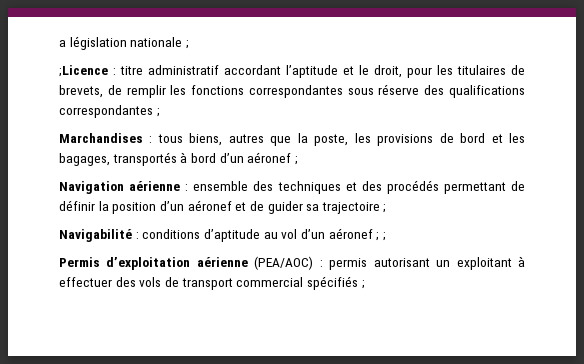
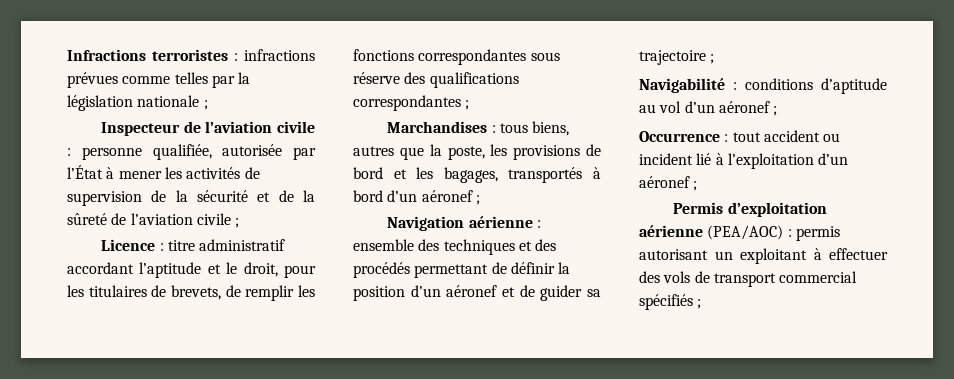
[59,36,189,50] [59,65,108,77] a législation nationale ; // ;Licence -> [67,49,315,61] [67,72,251,88] [67,95,208,111] [101,121,316,136] [67,144,316,160] [67,165,260,179] [67,190,315,206] [67,213,240,228] [101,239,156,251] Infractions terroristes : infractions prévues comme telles par la législation nationale ; // Inspecteur de l’aviation civile : personne qualifiée, autorisée par l’État à mener les activités de supervision de la sécurité et de la sûreté de l’aviation civile ; // Licence
(380, 236) none -> [639,130,841,142] [639,153,849,169] [639,176,690,188] // Occurrence : tout accident ou incident lié à l’exploitation d’un aéronef

